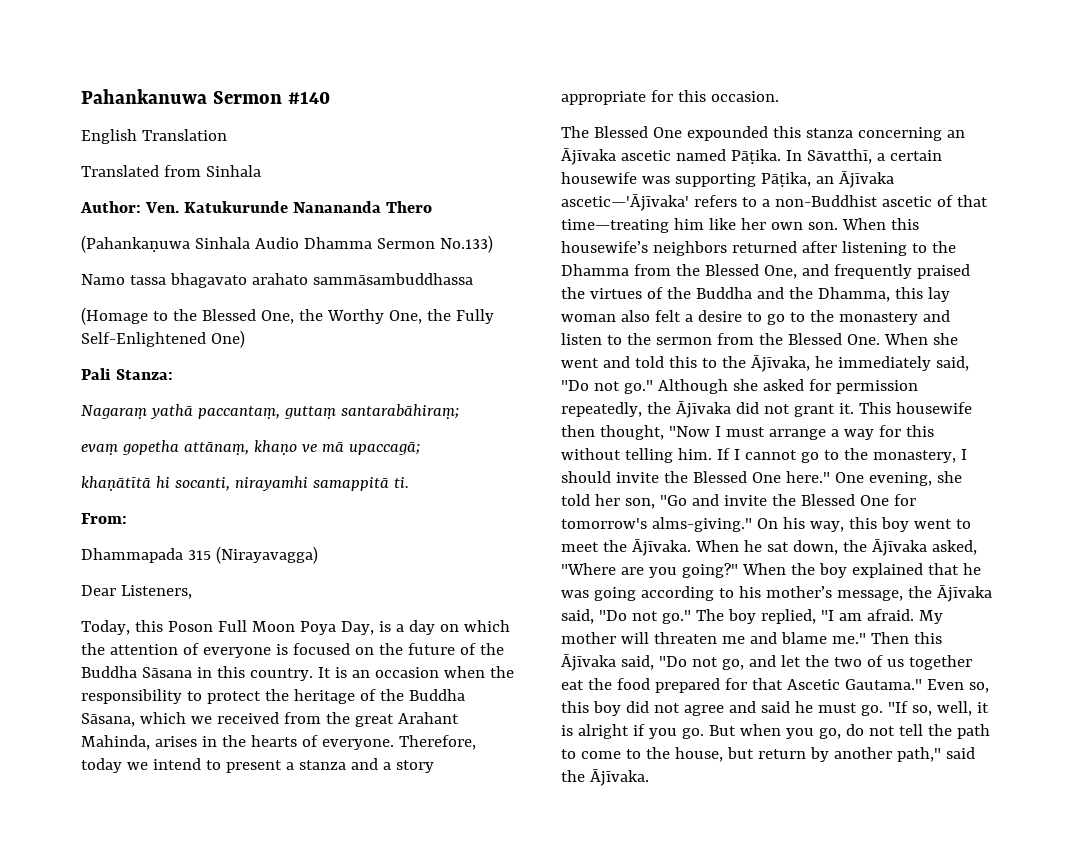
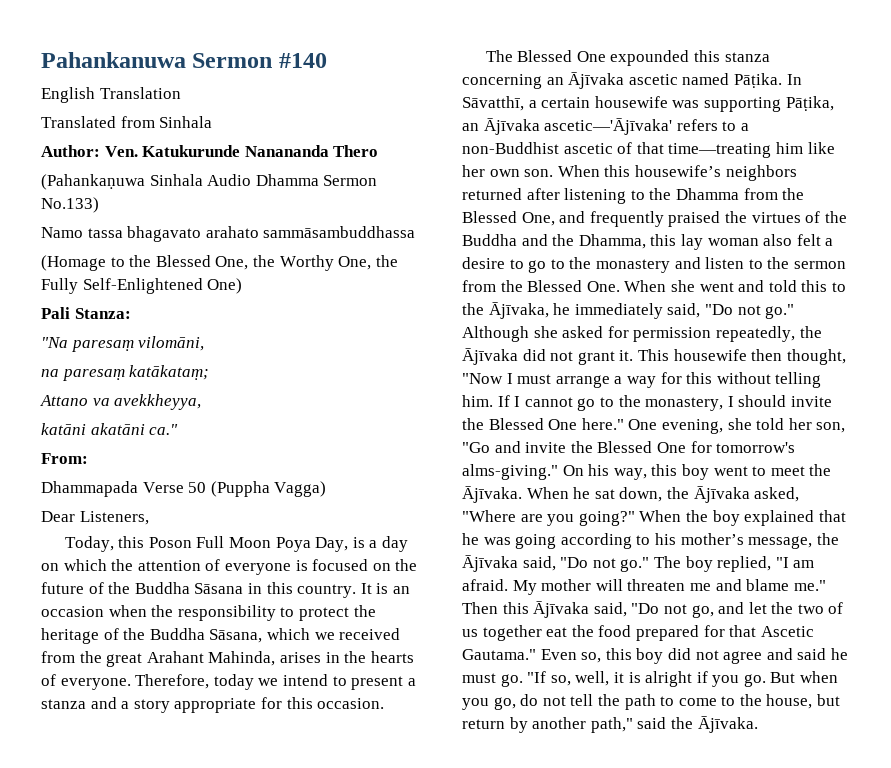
[81,404,459,419] [81,440,420,455] [81,476,409,491] [81,513,127,524] [81,546,318,564] Nagaraṃ yathā paccantaṃ, guttaṃ santarabāhiraṃ; // evaṃ gopetha attānaṃ, khaṇo ve mā upaccagā; // khaṇātītā hi socanti, nirayamhi samappitā ti. // From: // Dhammapada 315 (Nirayavagga) -> [41,336,205,352] [41,365,210,381] [40,394,202,410] [41,423,179,435] [41,453,88,464] [41,481,327,497] "Na paresaṃ vilomāni, // na paresaṃ katākataṃ; // Attano va avekkheyya, // katāni akatāni ca." // From: // Dhammapada Verse 50 (Puppha Vagga)

